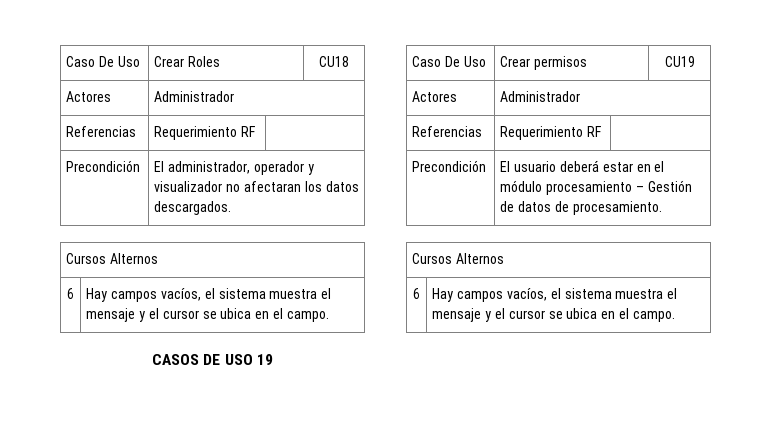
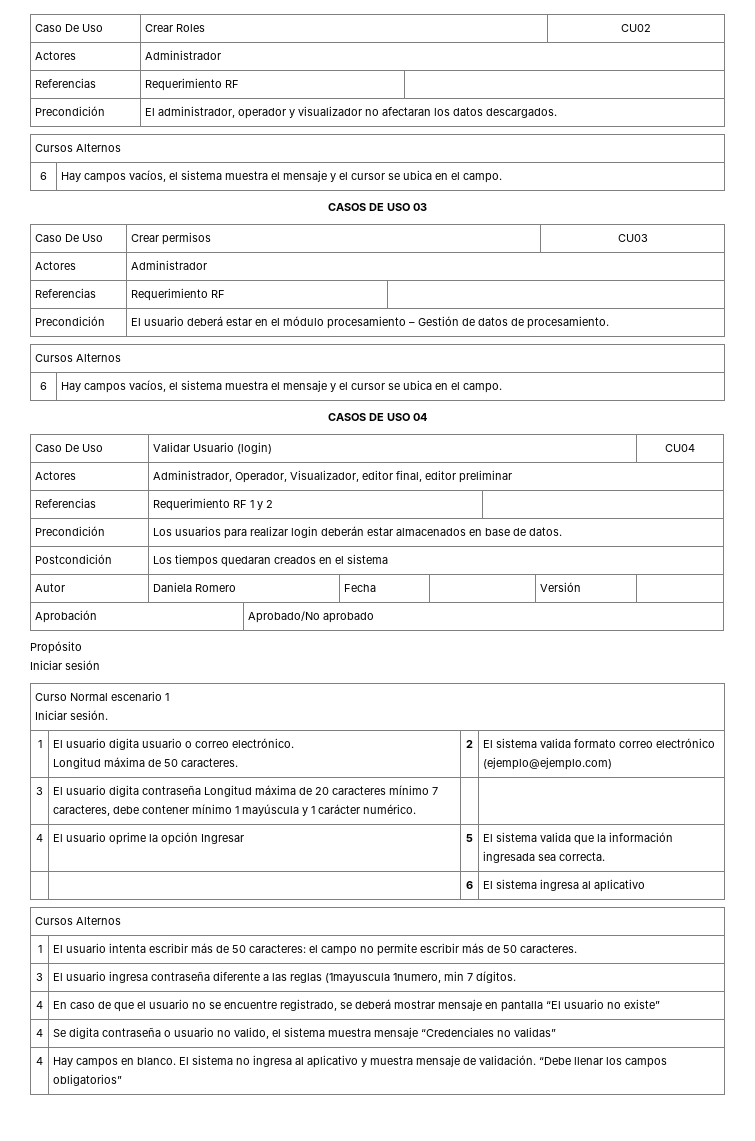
[319,56,349,67] CU18 -> [621,24,651,32] CU02
[256,354,273,365] 19 -> [413,203,427,211] 03
[664,56,695,67] CU19 -> [617,234,648,242] CU03
(675, 316) none -> [328,413,427,421] [35,444,104,452] [153,442,273,454] [665,444,695,452] [35,471,77,480] [153,470,513,483] [35,498,97,508] [153,498,274,511] [35,526,106,536] [153,526,563,539] [35,554,113,564] [153,554,389,567] [35,583,66,592] [153,582,237,592] [344,584,377,592] [540,582,582,592] [35,610,98,623] [248,611,375,623] [30,641,82,654] [30,660,100,670] [35,691,170,701] [35,710,109,720] [37,740,42,748] [53,738,295,750] [53,757,239,769] [466,740,473,748] [483,738,716,748] [483,757,613,770] [36,787,43,795] [53,785,439,797] [53,804,417,816] [36,834,43,842] [53,832,245,845] [466,834,473,842] [483,832,674,845] [483,851,606,863] [466,881,473,889] [483,879,646,892] [35,916,122,925] [37,945,42,953] [53,943,578,956] [36,973,43,981] [53,971,517,983] [36,1001,43,1009] [53,999,661,1012] [36,1029,43,1037] [53,1027,557,1039] [36,1057,43,1065] [53,1055,668,1068] [53,1074,123,1086] // CASOS DE USO 04 // Caso De Uso | Validar Usuario (login) | CU04 // Actores | Administrador, Operador, Visualizador, editor final, editor preliminar // Referencias | Requerimiento RF 1 y 2 | // Precondición | Los usuarios para realizar login deberán estar almacenados en base de datos. // Postcondición | Los tiempos quedaran creados en el sistema // Autor | Daniela Romero | Fecha | | Versión | // Aprobación | Aprobado/No aprobado // Propósito // Iniciar sesión // Curso Normal escenario 1 // Iniciar sesión. // 1 | El usuario digita usuario o correo electrónico. // Longitud máxima de 50 caracteres. | 2 | El sistema valida formato correo electrónico (ejemplo@ejemplo.com) // 3 | El usuario digita contraseña Longitud máxima de 20 caracteres mínimo 7 caracteres, debe contener mínimo 1 mayúscula y 1 carácter numérico. | | // 4 | El usuario oprime la opción Ingresar | 5 | El sistema valida que la información ingresada sea correcta. // | | 6 | El sistema ingresa al aplicativo // Cursos Alternos // 1 | El usuario intenta escribir más de 50 caracteres: el campo no permite escribir más de 50 caracteres. // 3 | El usuario ingresa contraseña diferente a las reglas (1mayuscula 1numero, min 7 dígitos. // 4 | En caso de que el usuario no se encuentre registrado, se deberá mostrar mensaje en pantalla “El usuario no existe” // 4 | Se digita contraseña o usuario no valido, el sistema muestra mensaje “Credenciales no validas” // 4 | Hay campos en blanco. El sistema no ingresa al aplicativo y muestra mensaje de validación. “Debe llenar los campos obligatorios”

